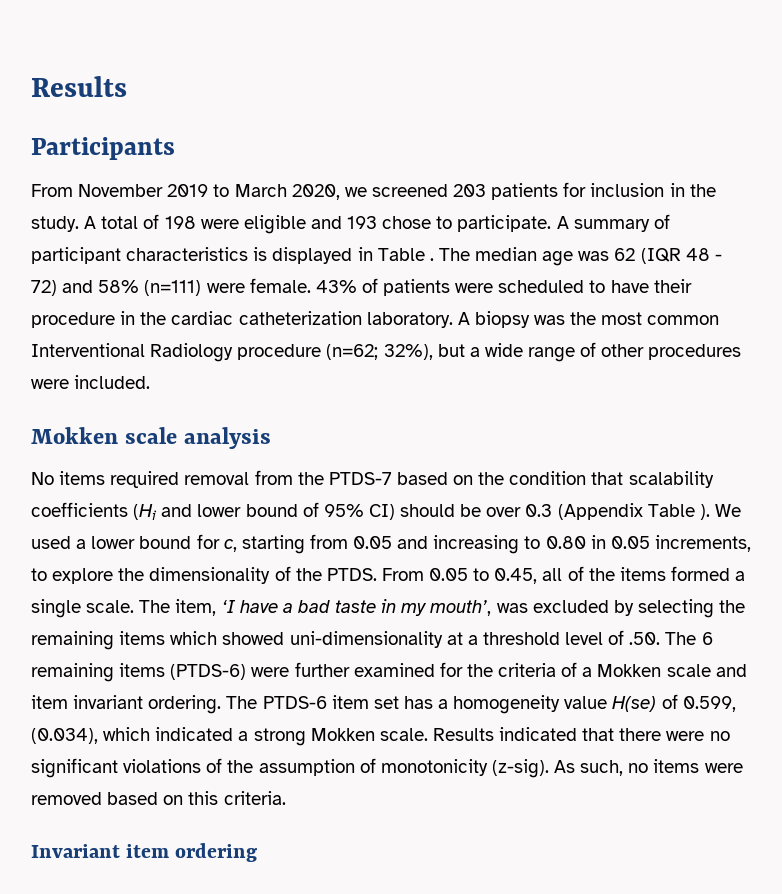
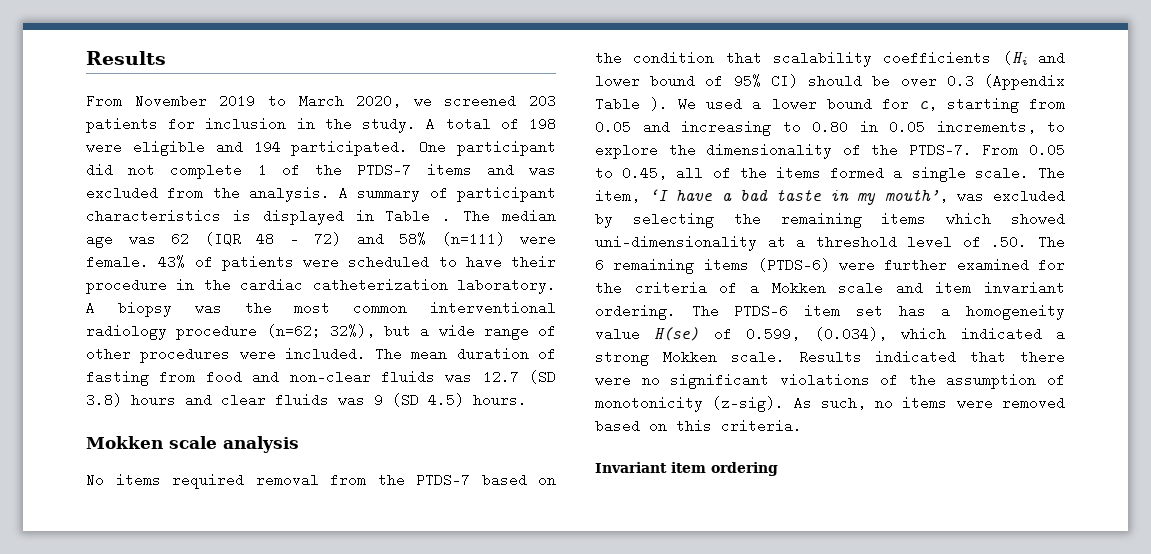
[31,76,127,97] [31,137,175,160] Results // Participants -> [86,51,166,65] Results
[347,215,552,232] 193 chose to participate. -> [253,140,556,156] [86,163,556,179] [86,186,330,202] 194 participated. One participant did not complete 1 of the PTDS-7 items and was excluded from the analysis.
[31,343,234,362] Interventional Radiology -> [430,301,556,315] [86,324,167,340] interventional radiology
(151, 382) none -> [375,347,556,361] [86,370,556,386] [86,393,527,407] The mean duration of fasting from food and non-clear fluids was 12.7 (SD 3.8) hours and clear fluids was 9 (SD 4.5) hours.
[326,568,377,581] PTDS. -> [908,143,972,157] PTDS-7.

